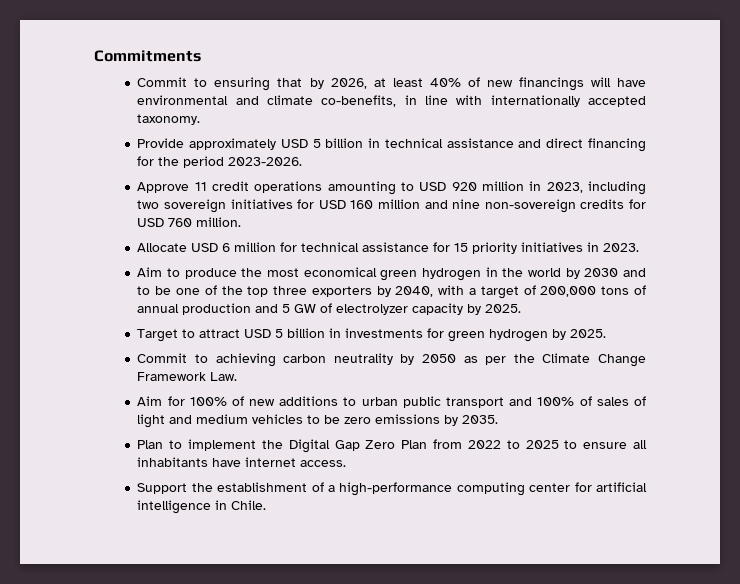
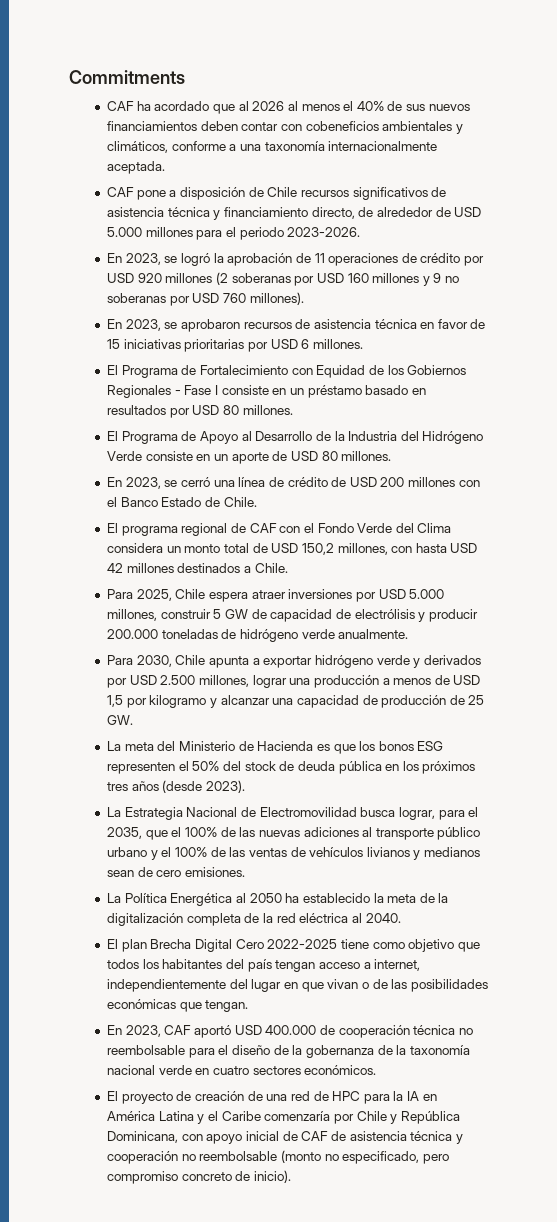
[137,77,647,91] [137,95,646,107] [137,114,201,125] [137,138,647,152] [137,156,303,168] [137,181,647,195] [137,199,646,213] [137,217,242,227] [137,242,640,254] [137,267,646,281] [137,285,647,299] [137,303,522,315] [137,328,607,342] [137,353,646,367] [137,372,238,381] [137,396,646,408] [137,414,499,428] [137,439,648,453] [137,457,347,467] [137,482,648,496] [137,500,267,514] Commit to ensuring that by 2026, at least 40% of new financings will have environmental and climate co-benefits, in line with internationally accepted taxonomy. // Provide approximately USD 5 billion in technical assistance and direct financing for the period 2023-2026. // Approve 11 credit operations amounting to USD 920 million in 2023, including two sovereign initiatives for USD 160 million and nine non-sovereign credits for USD 760 million. // Allocate USD 6 million for technical assistance for 15 priority initiatives in 2023. // Aim to produce the most economical green hydrogen in the world by 2030 and to be one of the top three exporters by 2040, with a target of 200,000 tons of annual production and 5 GW of electrolyzer capacity by 2025. // Target to attract USD 5 billion in investments for green hydrogen by 2025. // Commit to achieving carbon neutrality by 2050 as per the Climate Change Framework Law. // Aim for 100% of new additions to urban public transport and 100% of sales of light and medium vehicles to be zero emissions by 2035. // Plan to implement the Digital Gap Zero Plan from 2022 to 2025 to ensure all inhabitants have internet access. // Support the establishment of a high-performance computing center for artificial intelligence in Chile. -> [106,101,470,114] [106,121,463,134] [106,141,438,153] [106,161,165,174] [106,187,447,200] [106,207,482,220] [106,227,361,240] [106,253,485,266] [106,272,460,286] [106,292,304,306] [106,319,486,332] [106,339,363,352] [106,365,467,378] [106,385,426,398] [106,405,293,418] [106,431,484,444] [106,451,392,464] [106,477,480,489] [106,497,257,507] [106,523,452,536] [106,543,478,555] [106,563,288,573] [106,589,445,602] [106,609,478,622] [106,629,409,642] [106,655,481,668] [106,675,481,688] [106,695,485,708] [106,715,133,725] [106,741,444,754] [106,761,476,774] [106,780,245,793] [106,807,479,820] [106,827,481,840] [106,847,481,860] [106,867,245,877] [106,893,449,906] [106,913,401,926] [106,939,480,952] [106,959,421,972] [106,979,488,992] [106,999,249,1012] [106,1025,473,1038] [106,1045,470,1058] [106,1065,377,1075] [106,1091,437,1104] [106,1111,460,1124] [106,1131,463,1144] [106,1150,449,1164] [106,1170,291,1184] CAF ha acordado que al 2026 al menos el 40% de sus nuevos financiamientos deben contar con cobeneficios ambientales y climáticos, conforme a una taxonomía internacionalmente aceptada. // CAF pone a disposición de Chile recursos significativos de asistencia técnica y financiamiento directo, de alrededor de USD 5.000 millones para el periodo 2023-2026. // En 2023, se logró la aprobación de 11 operaciones de crédito por USD 920 millones (2 soberanas por USD 160 millones y 9 no soberanas por USD 760 millones). // En 2023, se aprobaron recursos de asistencia técnica en favor de 15 iniciativas prioritarias por USD 6 millones. // El Programa de Fortalecimiento con Equidad de los Gobiernos Regionales - Fase I consiste en un préstamo basado en resultados por USD 80 millones. // El Programa de Apoyo al Desarrollo de la Industria del Hidrógeno Verde consiste en un aporte de USD 80 millones. // En 2023, se cerró una línea de crédito de USD 200 millones con el Banco Estado de Chile. // El programa regional de CAF con el Fondo Verde del Clima considera un monto total de USD 150,2 millones, con hasta USD 42 millones destinados a Chile. // Para 2025, Chile espera atraer inversiones por USD 5.000 millones, construir 5 GW de capacidad de electrólisis y producir 200.000 toneladas de hidrógeno verde anualmente. // Para 2030, Chile apunta a exportar hidrógeno verde y derivados por USD 2.500 millones, lograr una producción a menos de USD 1,5 por kilogramo y alcanzar una capacidad de producción de 25 GW. // La meta del Ministerio de Hacienda es que los bonos ESG representen el 50% del stock de deuda pública en los próximos tres años (desde 2023). // La Estrategia Nacional de Electromovilidad busca lograr, para el 2035, que el 100% de las nuevas adiciones al transporte público urbano y el 100% de las ventas de vehículos livianos y medianos sean de cero emisiones. // La Política Energética al 2050 ha establecido la meta de la digitalización completa de la red eléctrica al 2040. // El plan Brecha Digital Cero 2022-2025 tiene como objetivo que todos los habitantes del país tengan acceso a internet, independientemente del lugar en que vivan o de las posibilidades económicas que tengan. // En 2023, CAF aportó USD 400.000 de cooperación técnica no reembolsable para el diseño de la gobernanza de la taxonomía nacional verde en cuatro sectores económicos. // El proyecto de creación de una red de HPC para la IA en América Latina y el Caribe comenzaría por Chile y República Dominicana, con apoyo inicial de CAF de asistencia técnica y cooperación no reembolsable (monto no especificado, pero compromiso concreto de inicio).

